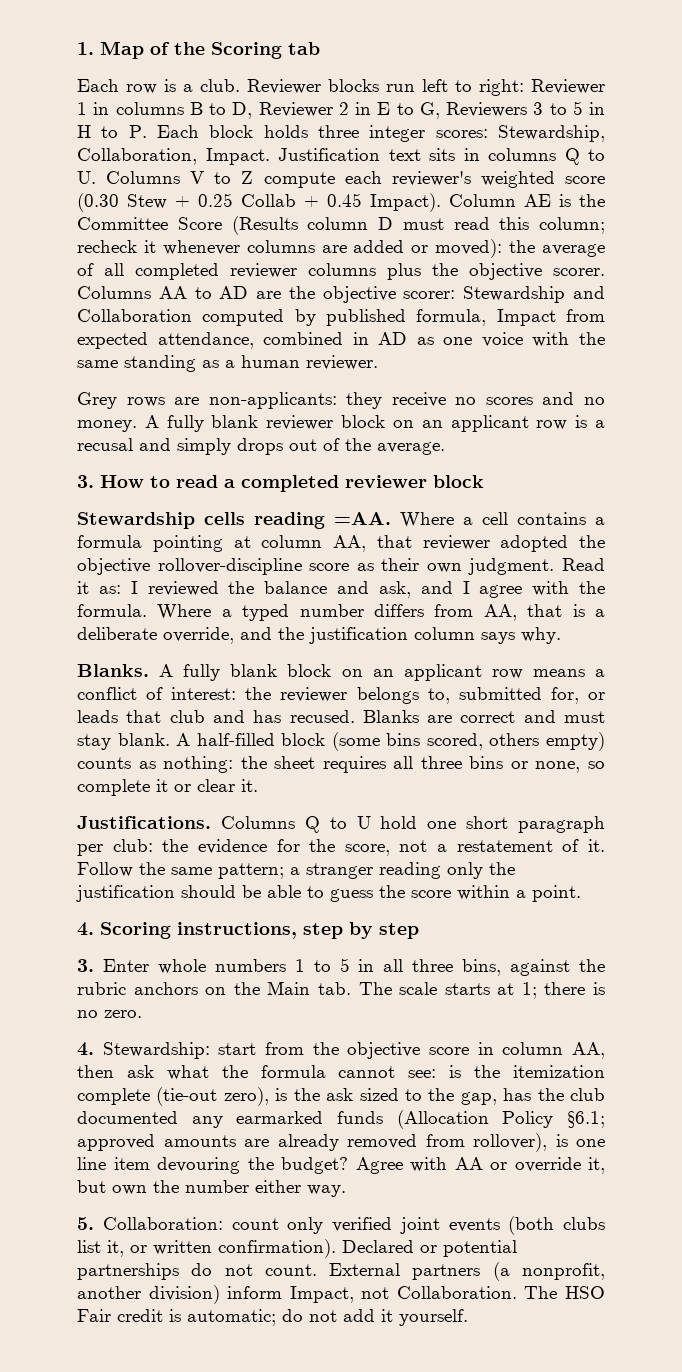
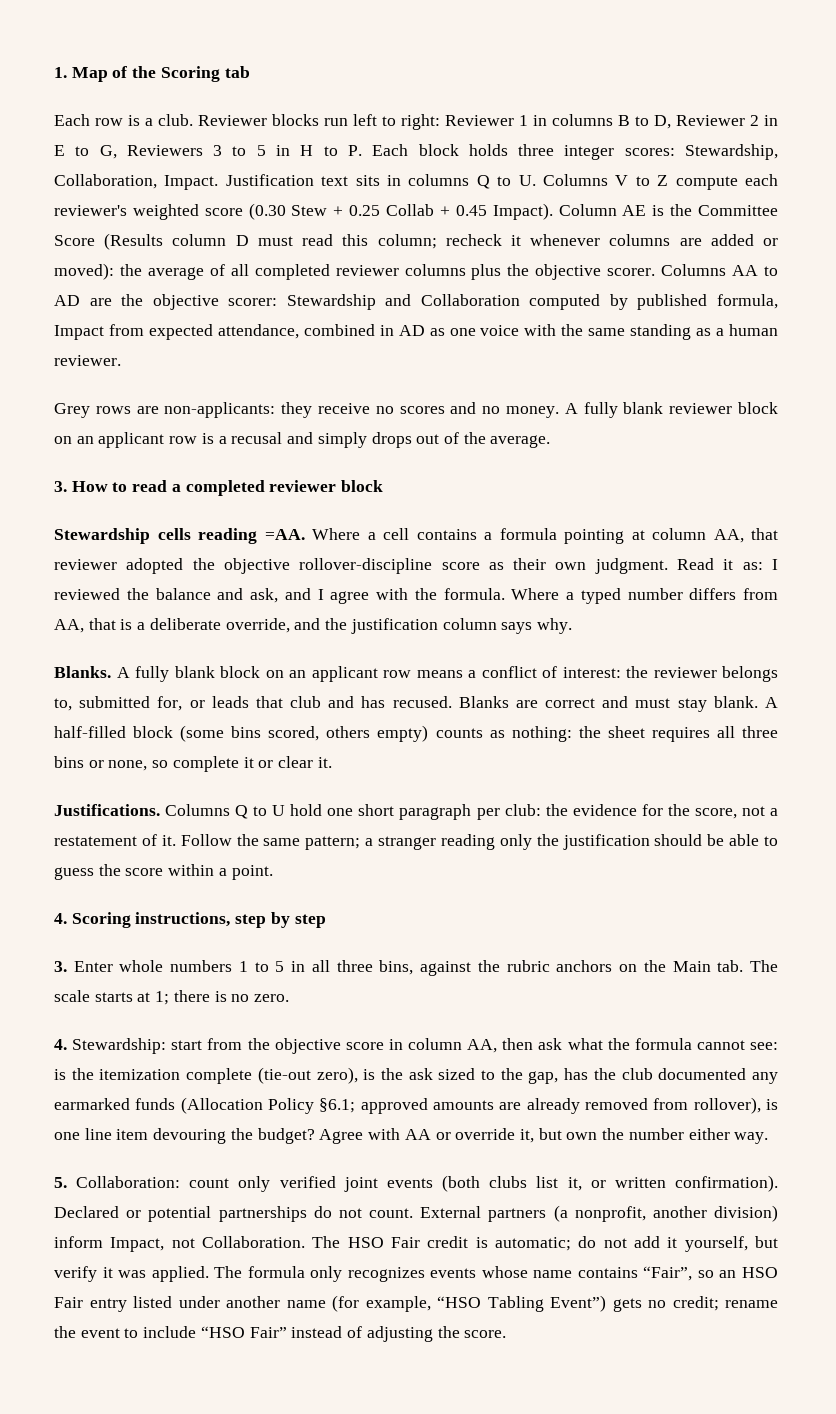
[399,1309,468,1326] yourself. -> [684,1236,779,1252] [54,1266,778,1282] [54,1295,778,1312] [54,1326,507,1342] yourself, but verify it was applied. The formula only recognizes events whose name contains “Fair”, so an HSO Fair entry listed under another name (for example, “HSO Tabling Event”) gets no credit; rename the event to include “HSO Fair” instead of adjusting the score.

